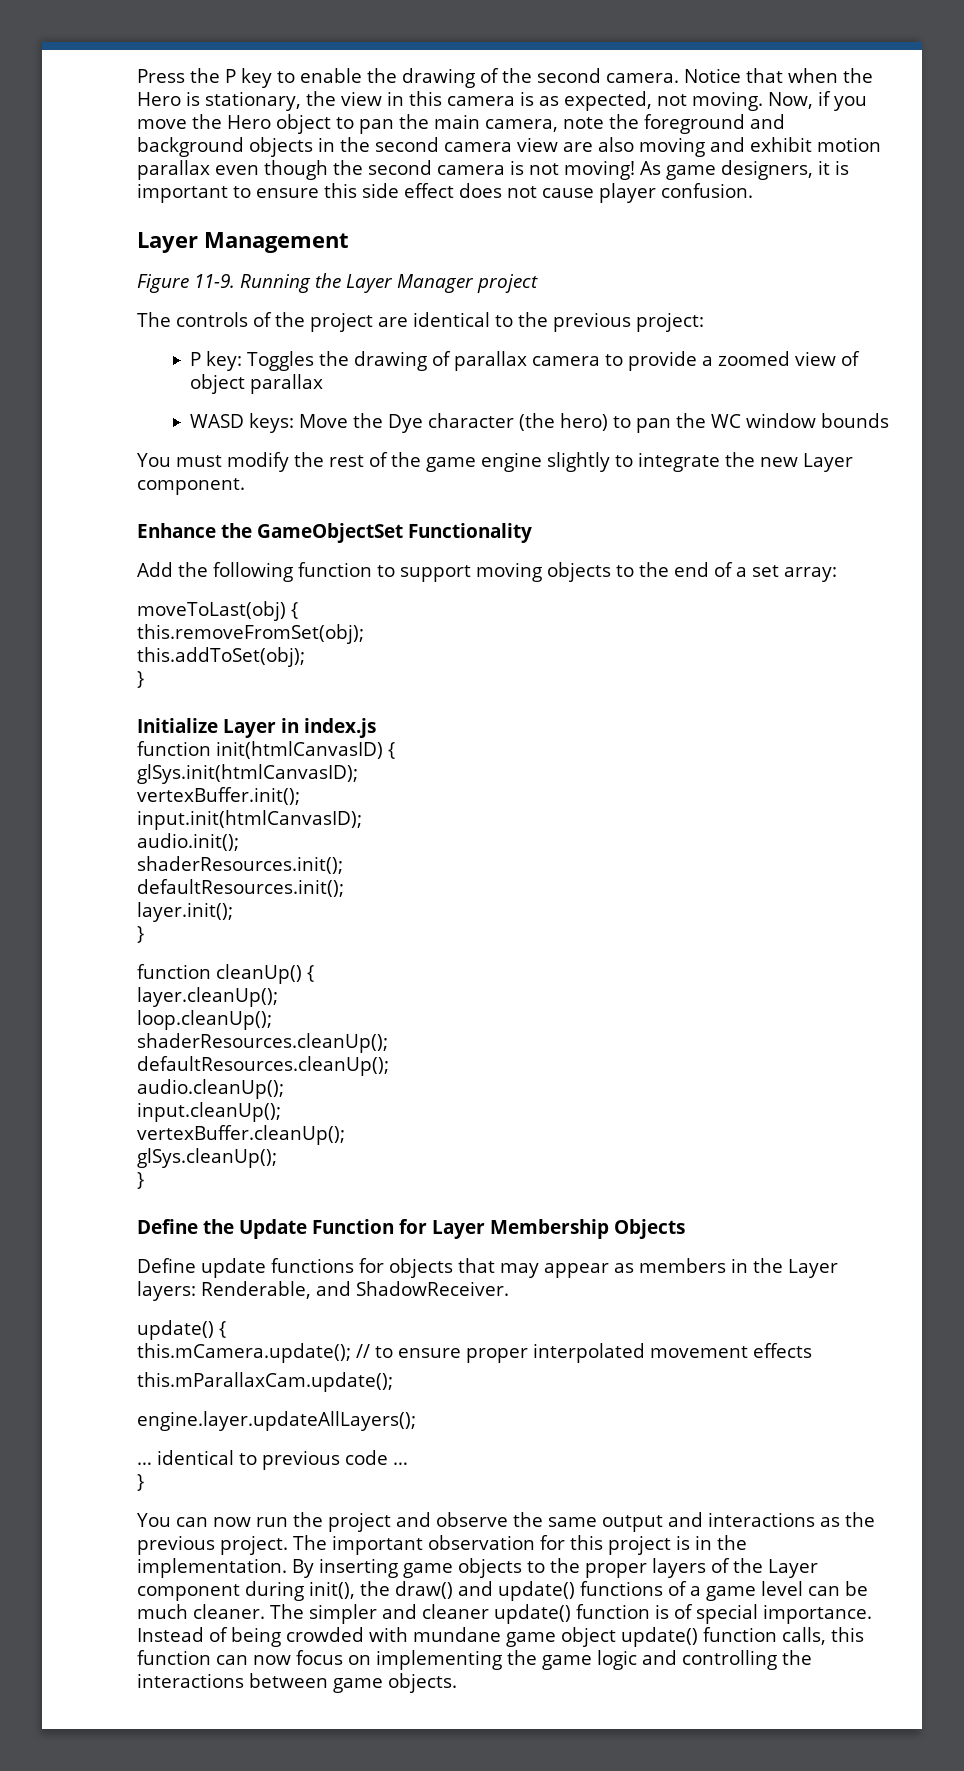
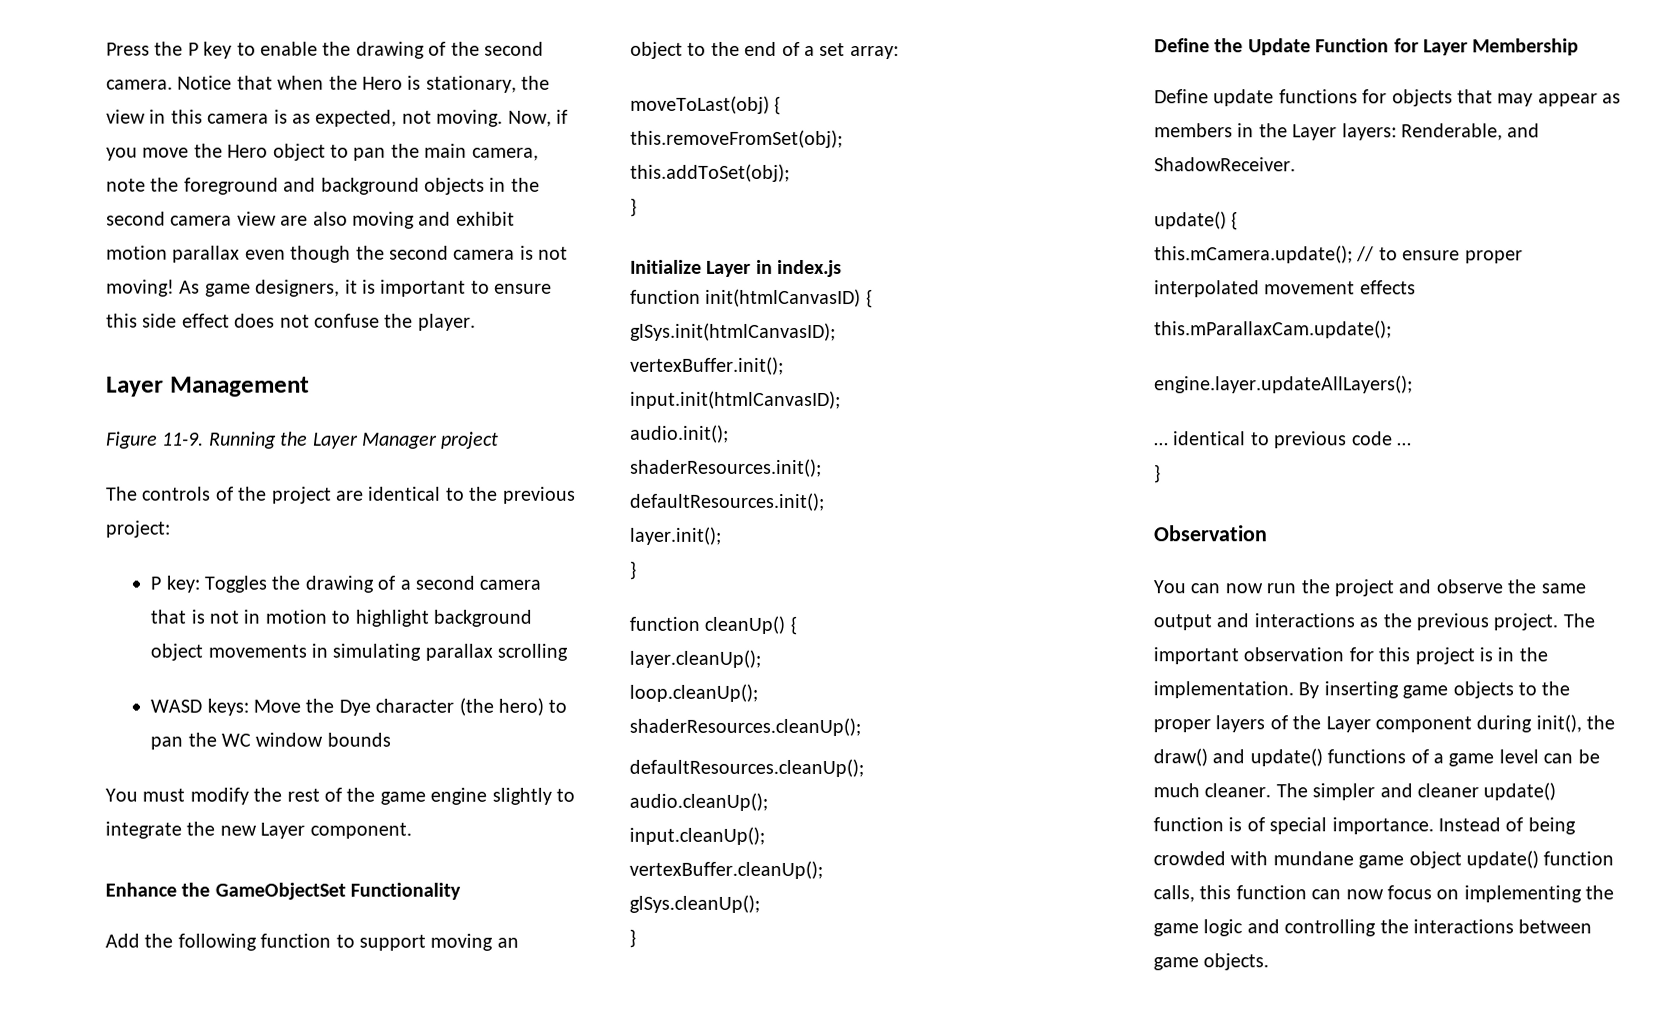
[542,183,753,203] cause player confusion. -> [314,313,476,331] confuse the player.
[453,351,860,371] [189,374,323,394] parallax camera to provide a zoomed view of object parallax -> [399,575,542,590] [150,609,532,627] [150,643,569,661] a second camera that is not in motion to highlight background object movements in simulating parallax scrolling
[547,562,611,582] objects -> [496,937,519,948] [630,41,683,59] an object
[614,1219,685,1239] Objects -> (1580, 47) none
(144, 1482) none -> [1153,525,1267,542] // Observation

